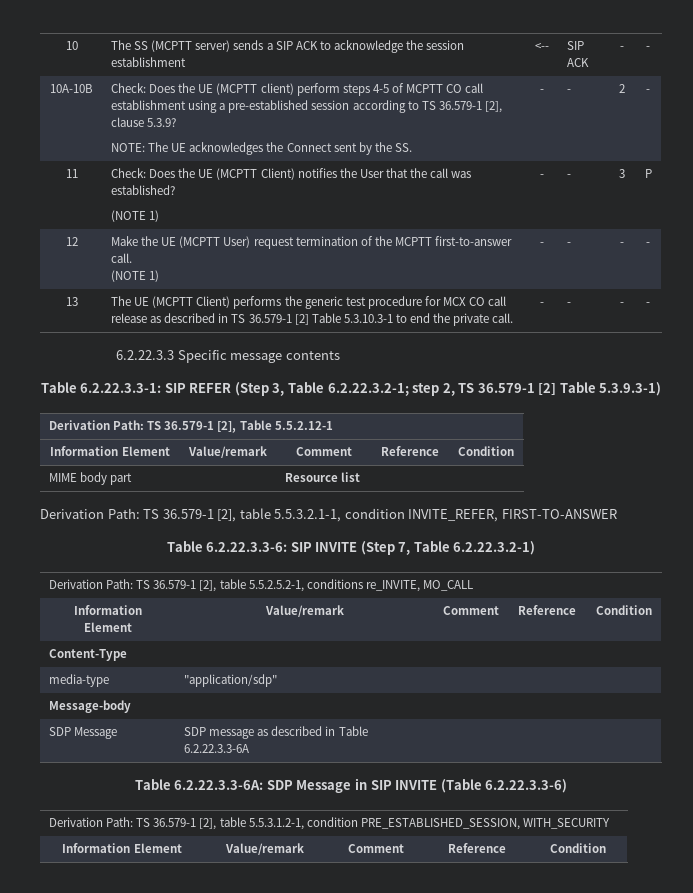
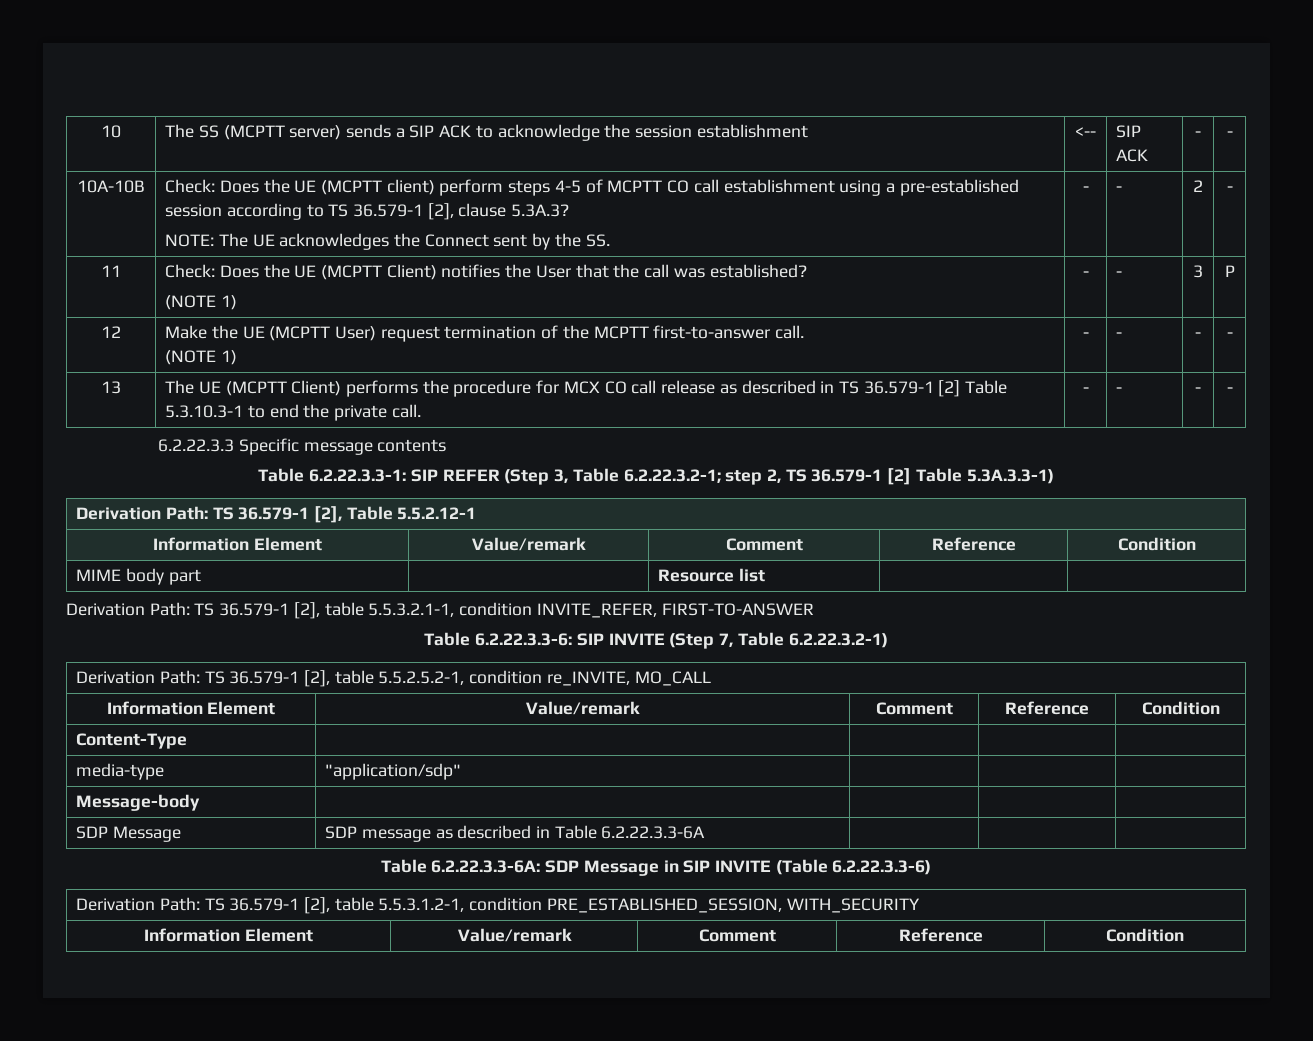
[147,118,177,127] 5.3.9? -> [511,204,570,217] 5.3A.3?
[304,296,366,309] generic test -> (449, 387) none
[599,382,662,396] 5.3.9.3-1) -> [966,469,1054,484] 5.3A.3.3-1)
[306,579,363,589] conditions -> [469,670,543,684] condition

